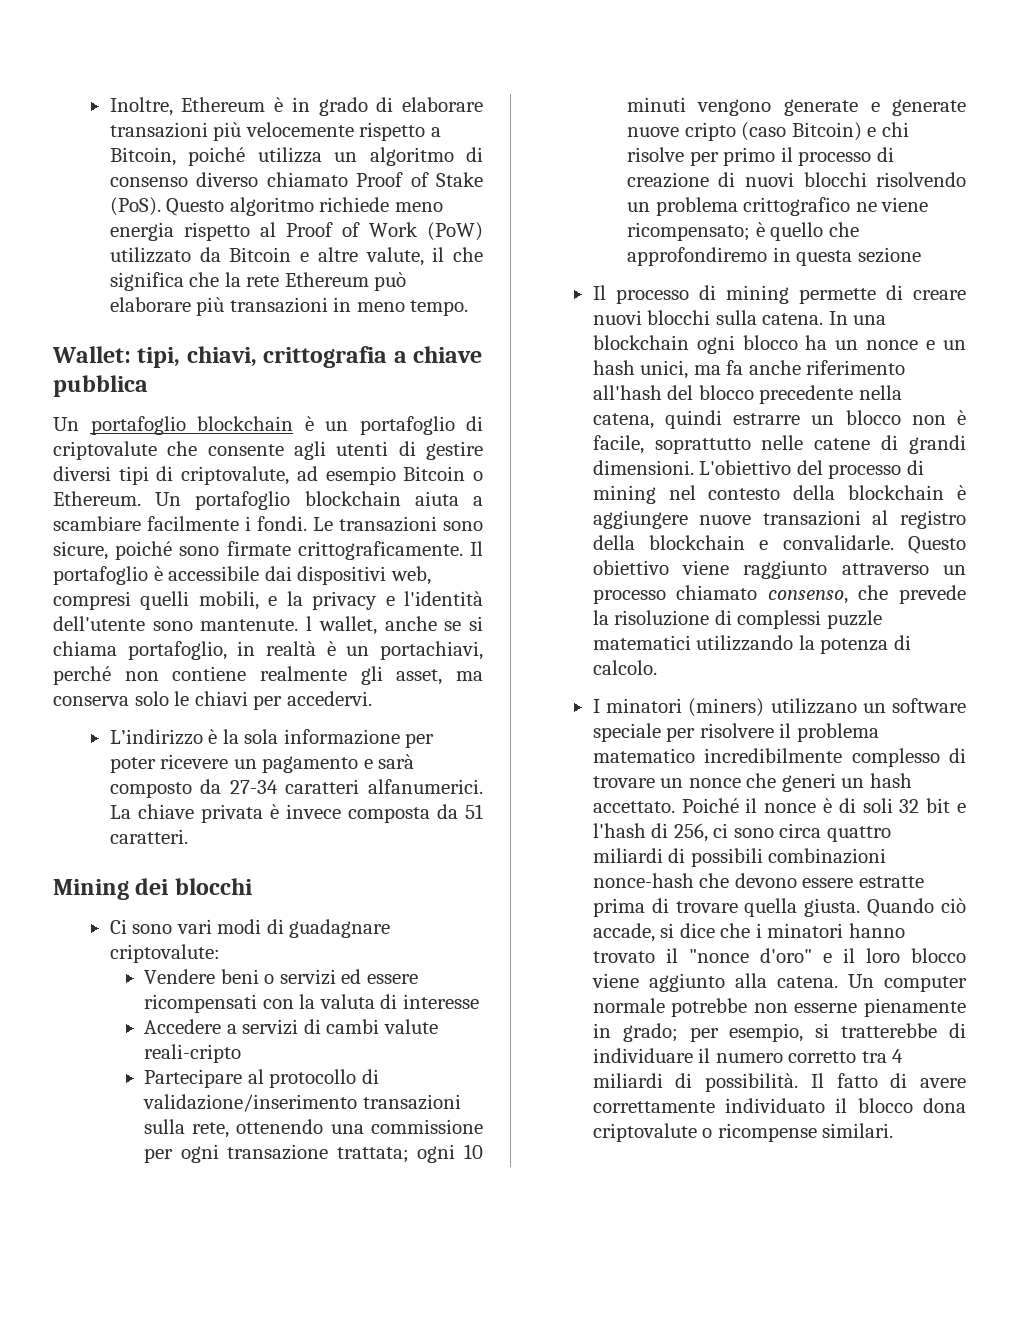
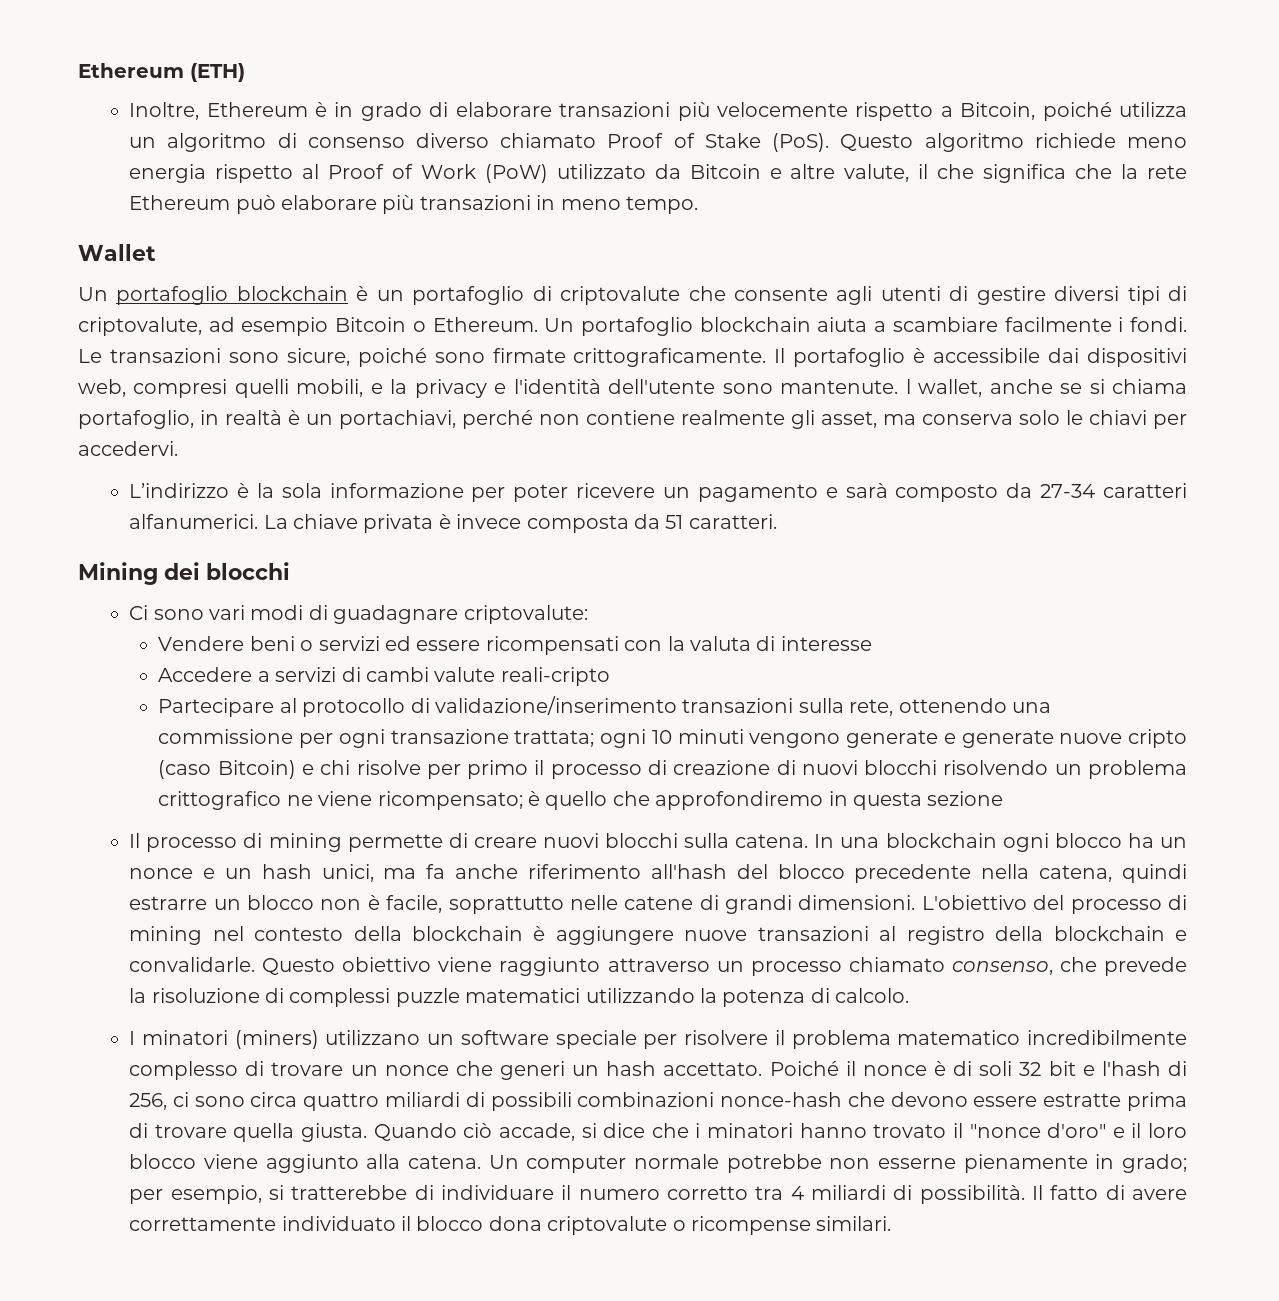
(109, 106) none -> [78,63,245,82] Ethereum (ETH) //
[52,346,483,368] [53,375,148,397] Wallet: tipi, chiavi, crittografia a chiave pubblica -> [78,244,156,261] Wallet

